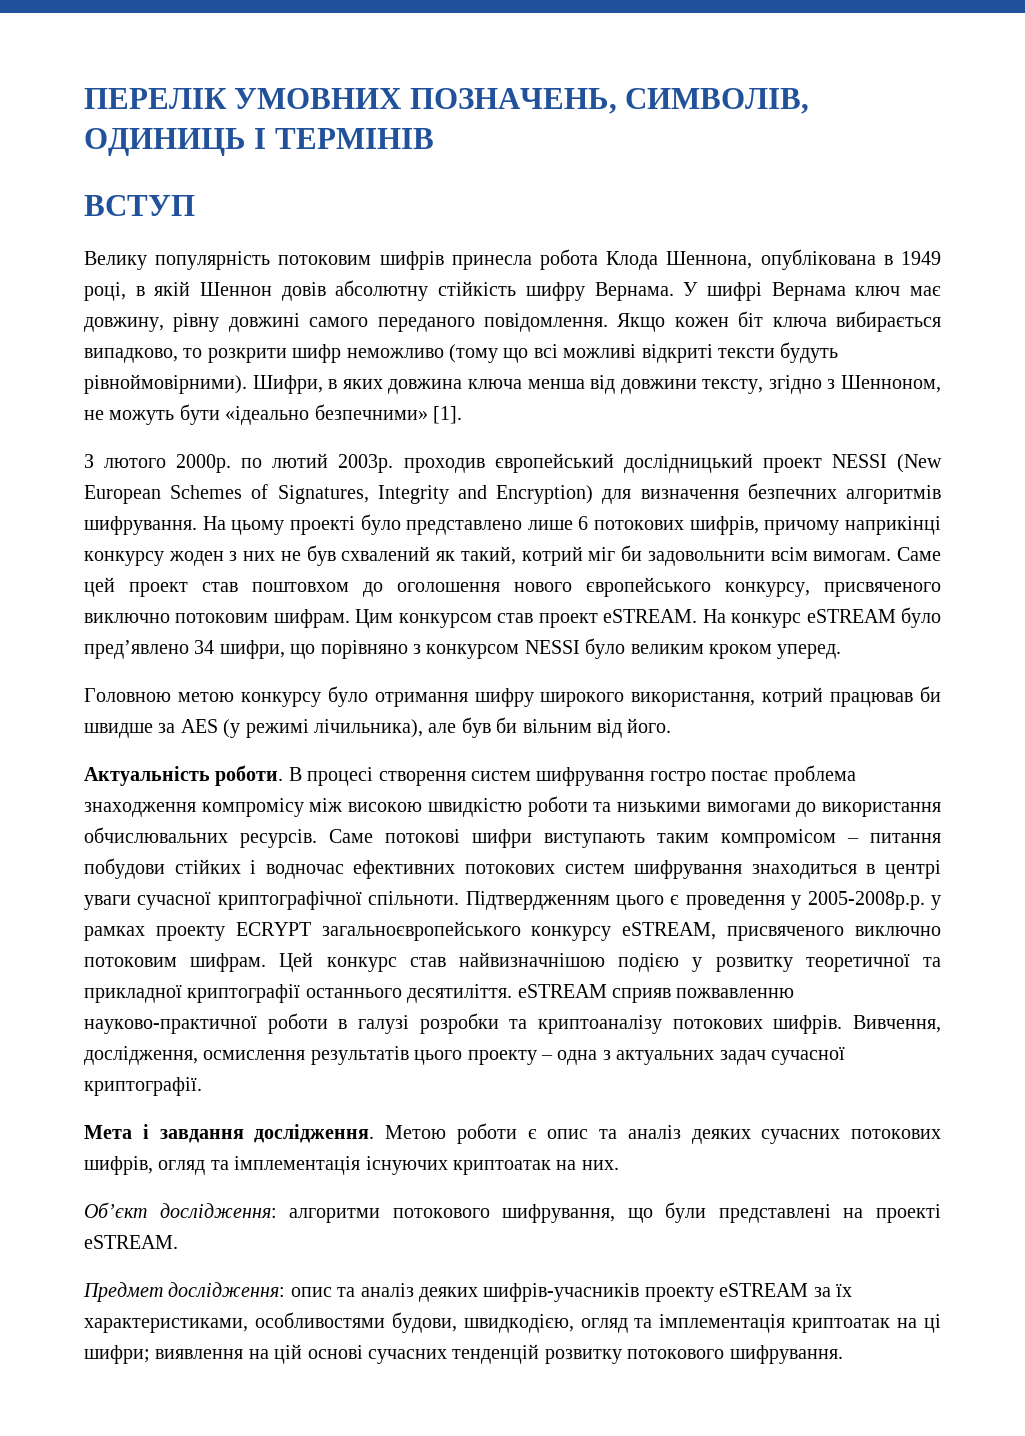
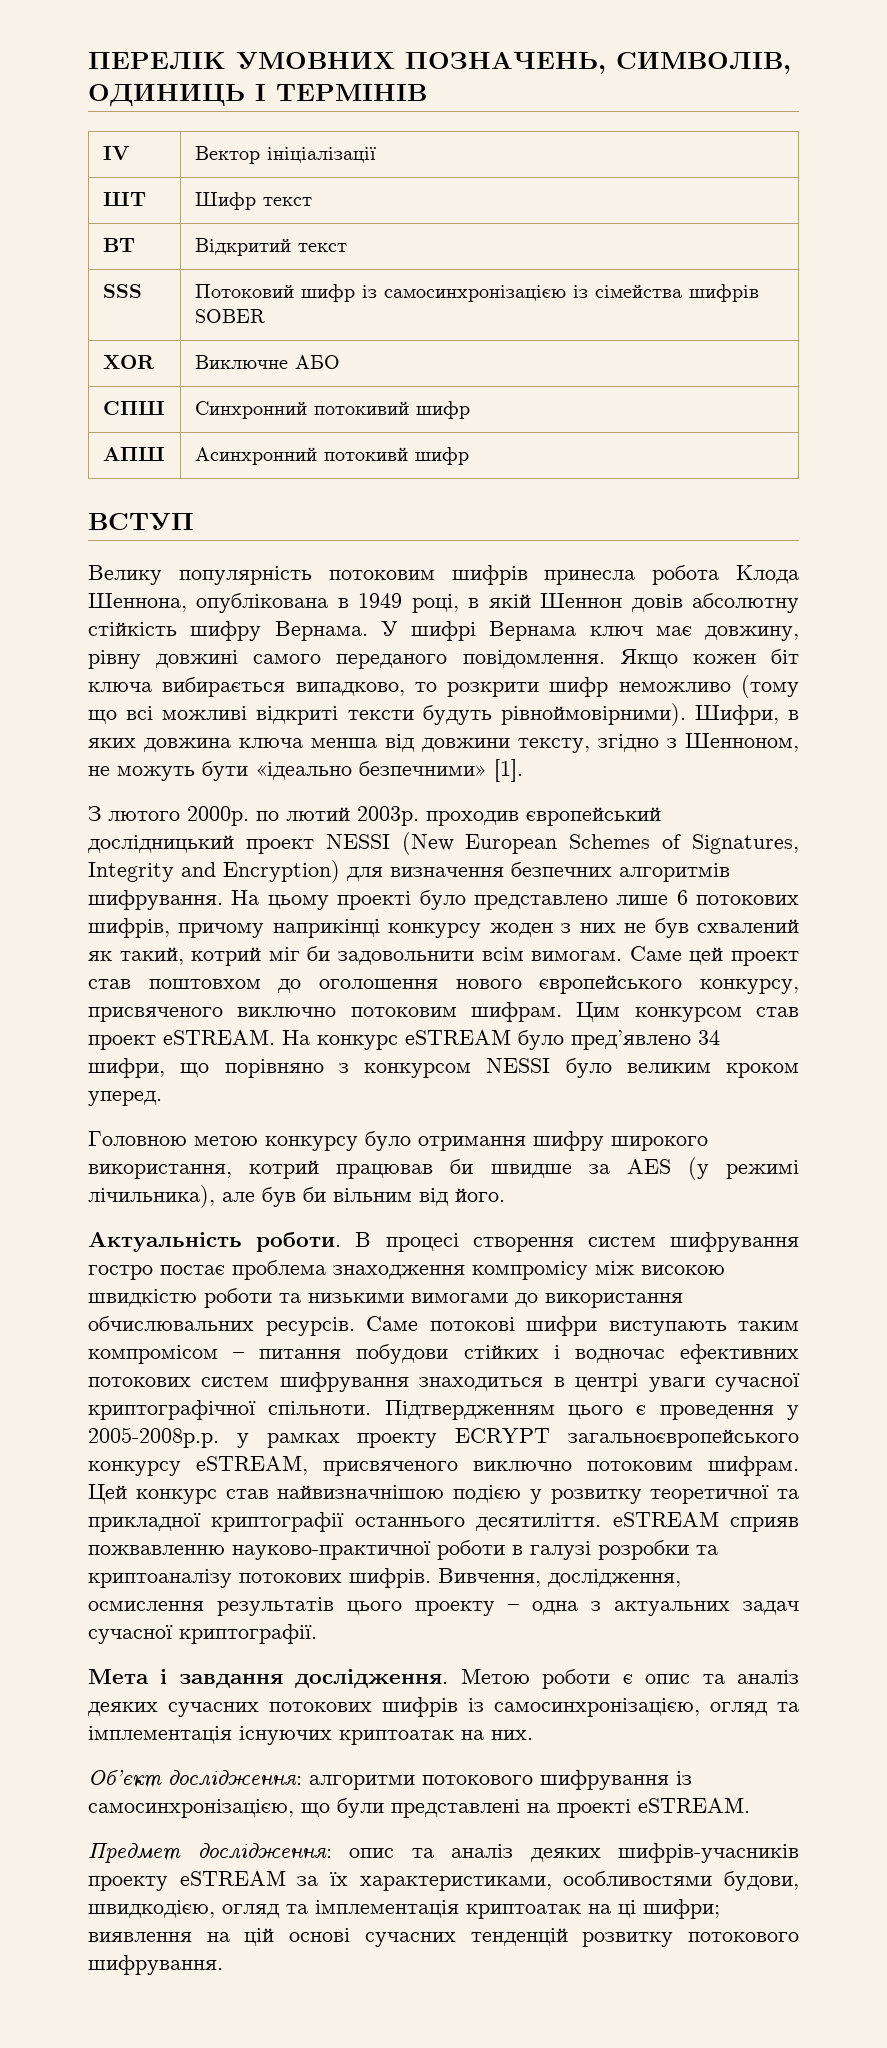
(434, 138) none -> [102,146,129,160] [194,146,376,164] [102,192,146,207] [194,192,312,210] [102,238,135,253] [194,238,347,256] [102,284,142,298] [194,284,759,302] [194,309,265,323] [102,355,155,369] [194,355,340,369] [102,401,165,415] [194,401,470,419] [102,447,165,461] [194,447,469,465] // IV | Вектор ініціалізації // ШТ | Шифр текст // ВТ | Відкритий текст // SSS | Потоковий шифр із самосинхронізацією із сімейства шифрів SOBER // XOR | Виключне АБО // СПШ | Синхронний потокивий шифр // АПШ | Асинхронний потокивй шифр
[84,1156,153,1175] шифрів, -> [382,1697,700,1717] шифрів із самосинхронізацією,
[502,1204,616,1223] шифрування, -> [540,1770,692,1790] [88,1799,294,1818] шифрування із самосинхронізацією,

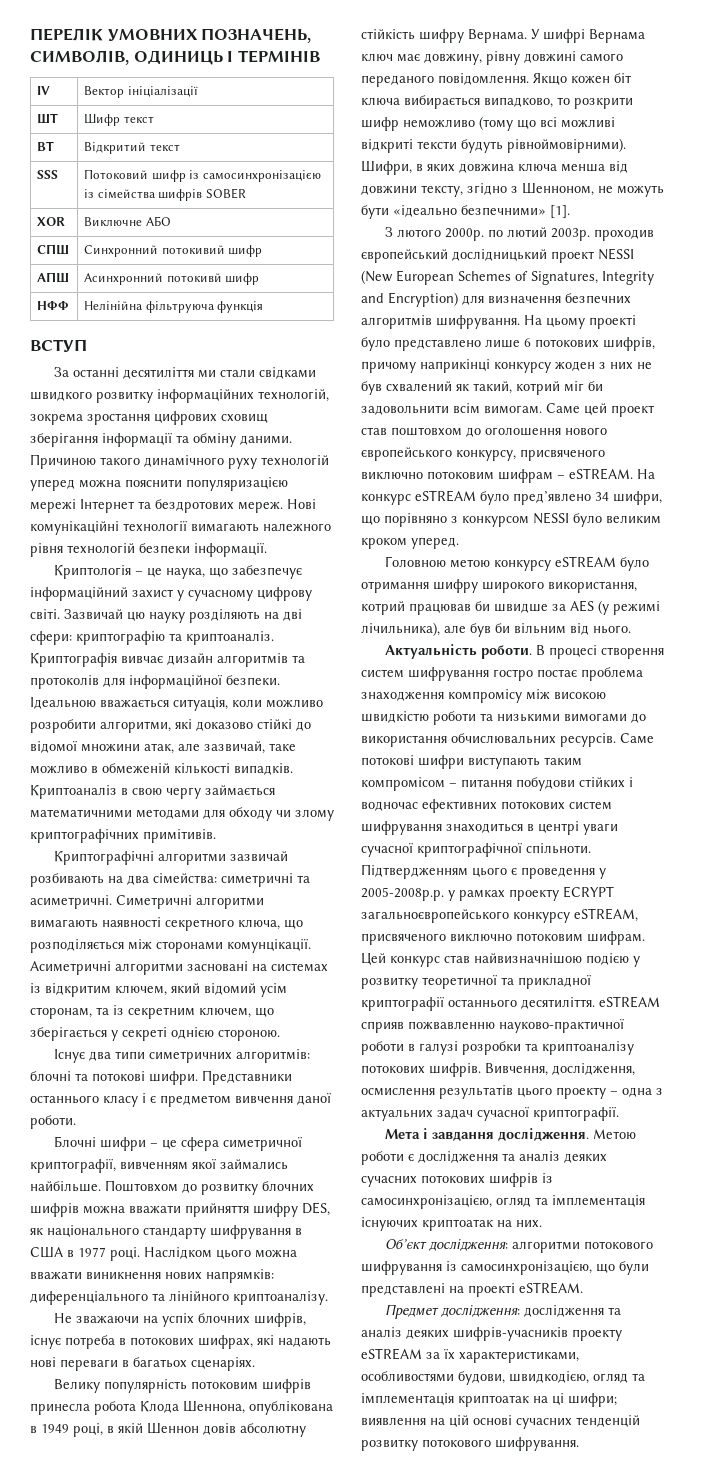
[88,513,194,531] // ВСТУП -> [37,301,70,310] [84,301,264,313] [30,339,87,352] [54,367,317,379] [30,389,329,403] [30,411,268,425] [30,433,292,447] [30,454,329,469] [30,477,288,491] [30,499,316,513] [30,521,331,535] [30,543,267,557] [54,565,303,579] [30,587,312,601] [30,609,302,623] [30,631,274,645] [30,653,305,667] [30,675,280,689] [30,697,323,711] [30,719,311,733] [30,741,296,754] [30,763,293,775] [30,785,275,799] [30,807,334,821] [30,829,216,843] [54,851,289,865] [30,873,310,887] [30,895,264,909] [30,917,303,931] [30,939,311,953] [30,961,328,975] [30,983,287,997] [30,1005,274,1019] [30,1027,280,1041] [54,1049,311,1063] [30,1070,292,1085] [30,1093,331,1107] [30,1115,76,1129] [54,1136,303,1151] [30,1159,288,1173] [30,1180,314,1195] [30,1202,330,1217] [30,1225,302,1239] [30,1247,297,1261] [30,1269,274,1283] [30,1291,328,1305] [54,1313,307,1327] [30,1335,331,1349] [30,1357,255,1371] // НФФ | Нелінійна фільтруюча функція // ВСТУП // За останні десятиліття ми стали свідками швидкого розвитку інформаційних технологій, зокрема зростання цифрових сховищ зберігання інформації та обміну даними. Причиною такого динамічного руху технологій уперед можна пояснити популяризацією мережі Інтернет та бездротових мереж. Нові комунікаційні технології вимагають належного рівня технологій безпеки інформації. // Криптологія – це наука, що забезпечує інформаційний захист у сучасному цифрову світі. Зазвичай цю науку розділяють на дві сфери: криптографію та криптоаналіз. Криптографія вивчає дизайн алгоритмів та протоколів для інформаційної безпеки. Ідеальною вважається ситуація, коли можливо розробити алгоритми, які доказово стійкі до відомої множини атак, але зазвичай, таке можливо в обмеженій кількості випадків. Криптоаналіз в свою чергу займається математичними методами для обходу чи злому криптографічних примітивів. // Криптографічні алгоритми зазвичай розбивають на два сімейства: симетричні та асиметричні. Симетричні алгоритми вимагають наявності секретного ключа, що розподіляється між сторонами комунцікації. Асиметричні алгоритми засновані на системах із відкритим ключем, який відомий усім сторонам, та із секретним ключем, що зберігається у секреті однією стороною. // Існує два типи симетричних алгоритмів: блочні та потокові шифри. Представники останнього класу і є предметом вивчення даної роботи. // Блочні шифри – це сфера симетричної криптографії, вивченням якої займались найбільше. Поштовхом до розвитку блочних шифрів можна вважати прийняття шифру DES, як національного стандарту шифрування в США в 1977 році. Наслідком цього можна вважати виникнення нових напрямків: диференціального та лінійного криптоаналізу. // Не зважаючи на успіх блочних шифрів, існує потреба в потокових шифрах, які надають нові переваги в багатьох сценаріях.
[471,1002,799,1022] [88,1035,156,1050] шифрам. Цим конкурсом став проект -> [498,469,565,483] шифрам –
(358, 1143) none -> [555,556,617,568] eSTREAM
[455,1188,505,1202] його. -> [593,625,631,634] нього.
[645,1674,691,1684] опис -> [418,1151,498,1163] дослідження
[349,1848,394,1858] опис -> [524,1305,605,1317] дослідження

